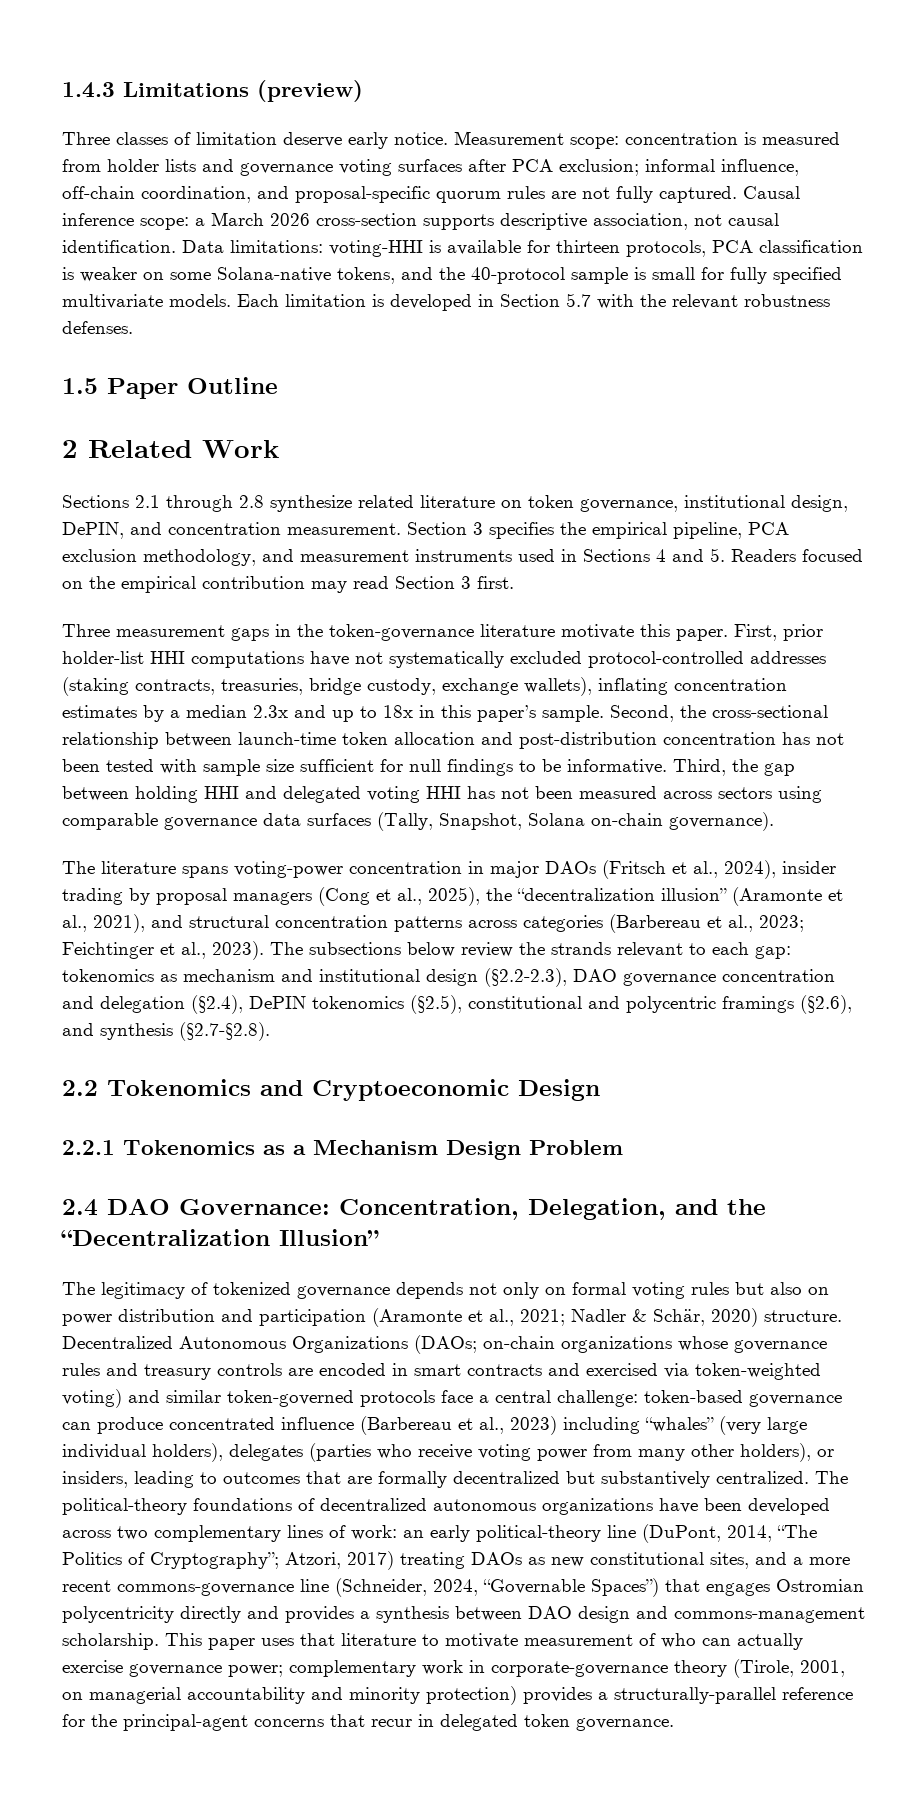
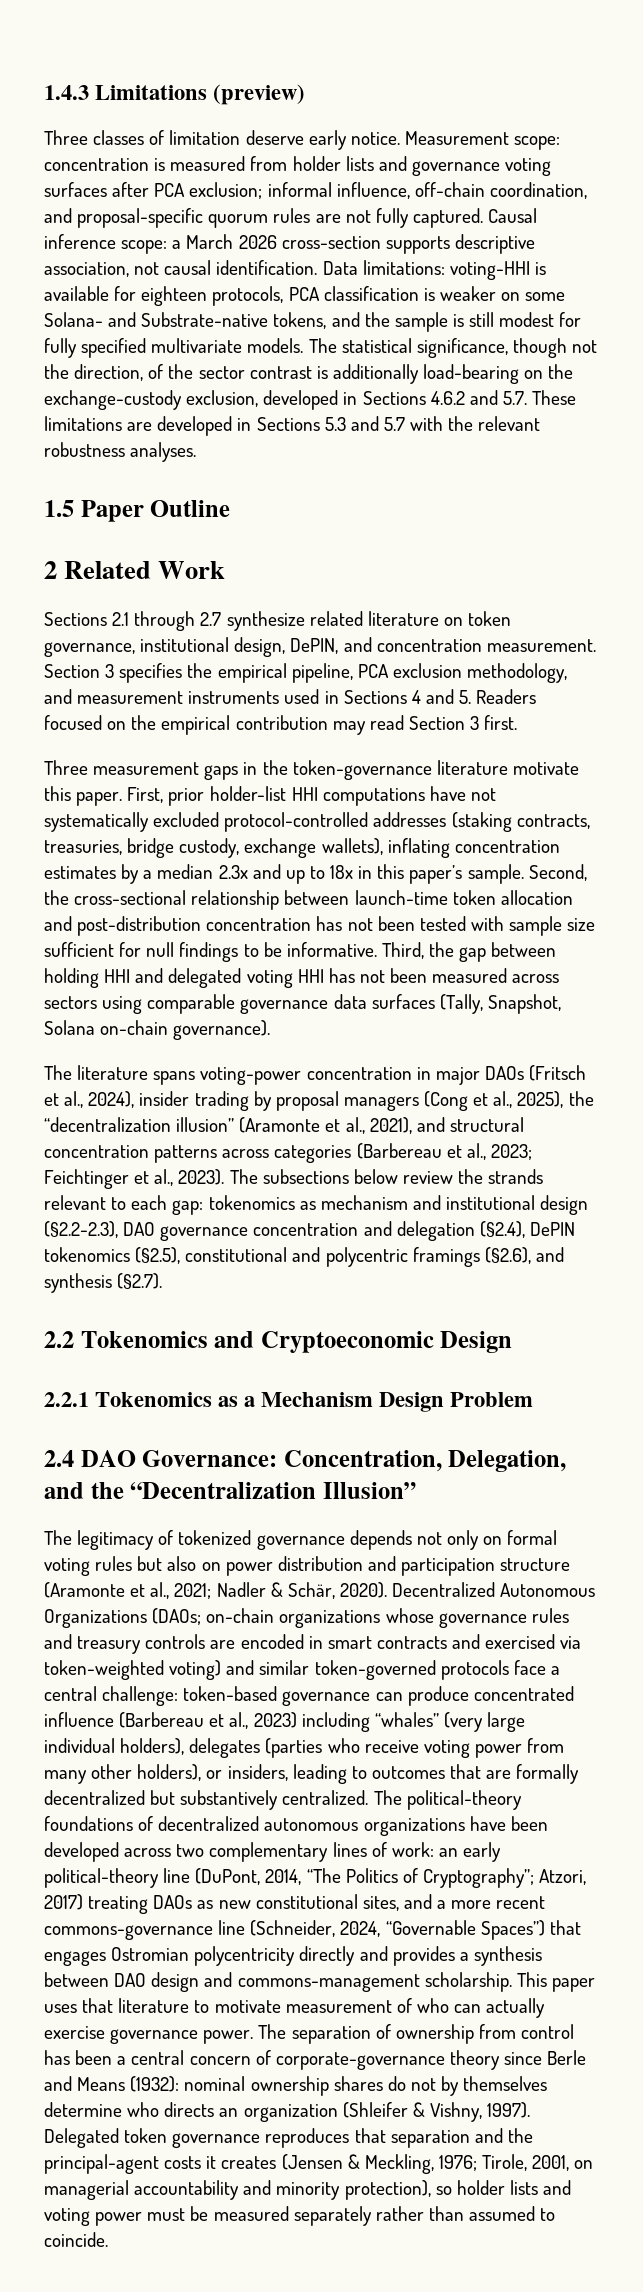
[556,240,620,253] thirteen -> [141,286,208,306] eighteen
[217,267,331,282] Solana-native -> [44,312,269,327] Solana- and Substrate-native
[471,267,565,284] 40-protocol -> (390, 319) none
[652,267,695,280] small -> [469,312,555,327] still modest
[237,294,560,311] Each limitation is developed in Section -> [308,338,598,358] [44,364,574,384] [44,390,577,410] [44,416,379,436] The statistical significance, though not the direction, of the sector contrast is additionally load-bearing on the exchange-custody exclusion, developed in Sections 4.6.2 and 5.7. These limitations are developed in Sections 5.3 and
[62,321,133,334] defenses. -> [130,442,197,462] analyses.
[239,495,264,508] 2.8 -> [200,612,222,626] 2.7
[179,1022,270,1041] (§2.7-§2.8). -> [117,1273,163,1289] (§2.7).
(366, 1317) none -> [500,1558,571,1571] structure
[711,1308,842,1327] 2020) structure. -> [339,1582,387,1598] 2020).
[228,1659,794,1678] power; complementary work in corporate-governance theory (Tirole, -> [203,2024,575,2044] [44,2050,587,2070] [44,2076,548,2096] [44,2102,531,2122] [44,2128,533,2148] [44,2154,528,2174] power. The separation of ownership from control has been a central concern of corporate-governance theory since Berle and Means (1932): nominal ownership shares do not by themselves determine who directs an organization (Shleifer & Vishny, 1997). Delegated token governance reproduces that separation and the principal-agent costs it creates (Jensen & Meckling, 1976; Tirole,
[426,1686,853,1705] [62,1714,674,1731] protection) provides a structurally-parallel reference for the principal-agent concerns that recur in delegated token governance. -> [344,2180,572,2200] [44,2206,556,2226] [44,2232,108,2247] protection), so holder lists and voting power must be measured separately rather than assumed to coincide.

